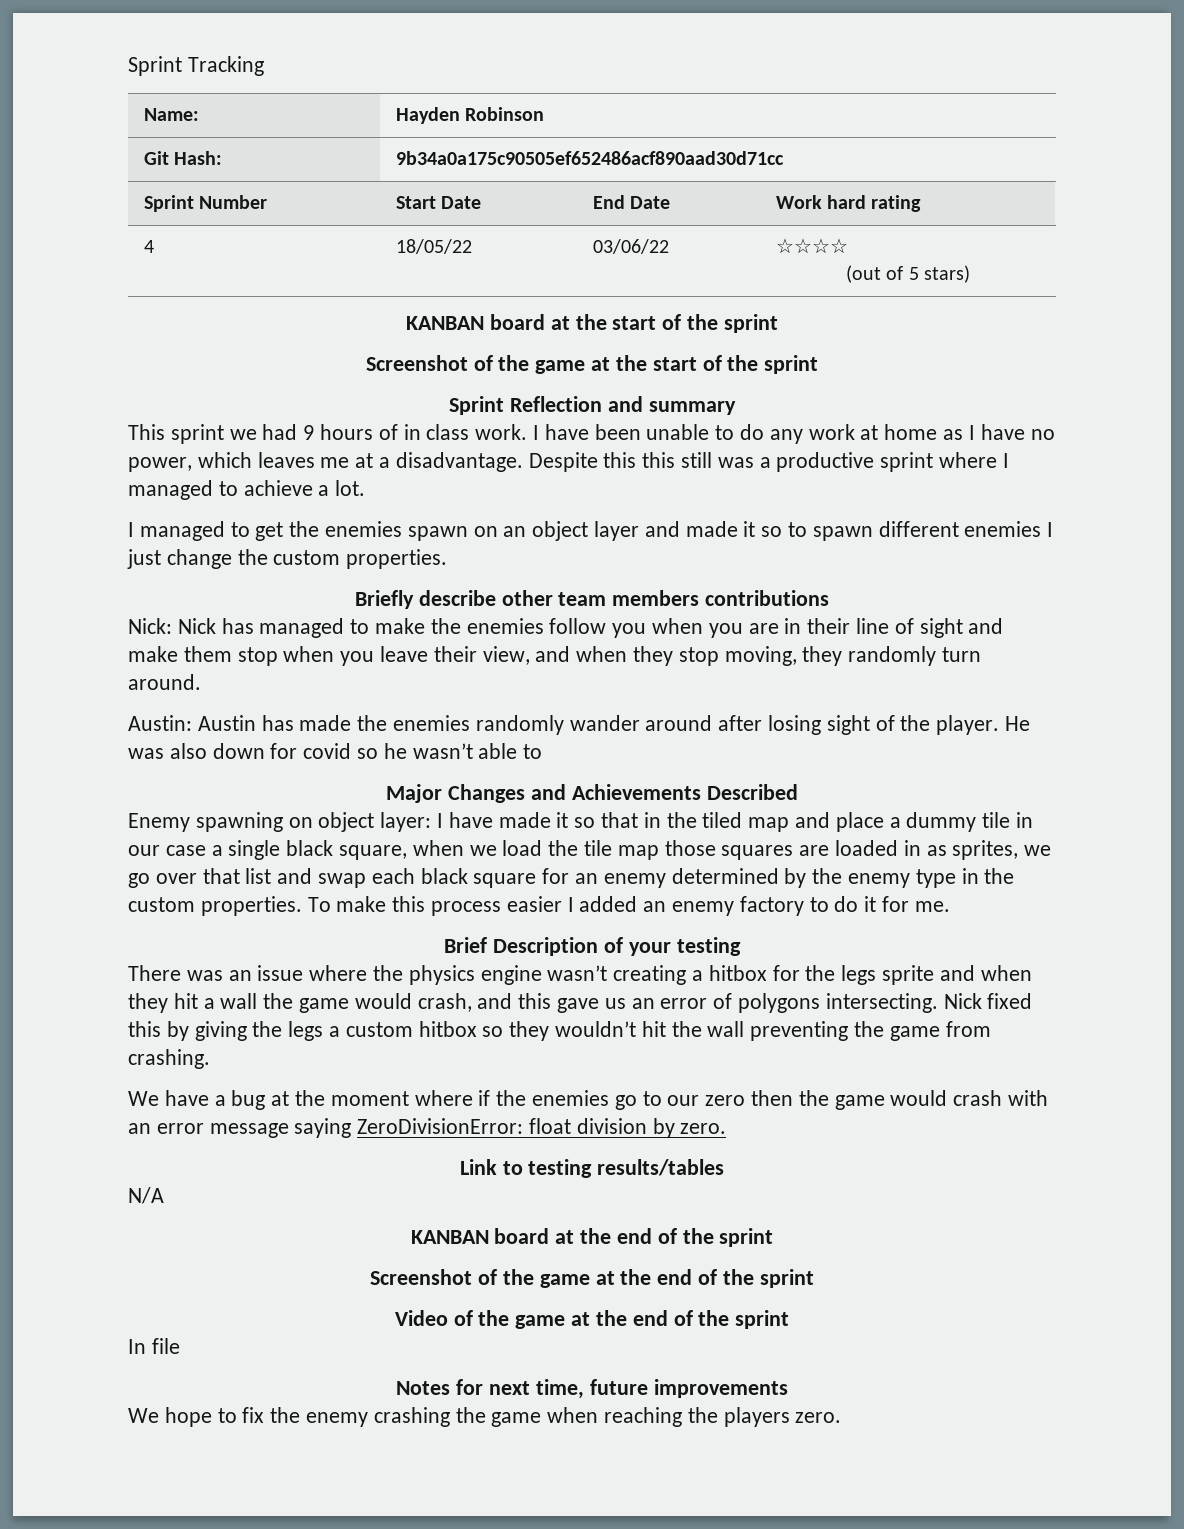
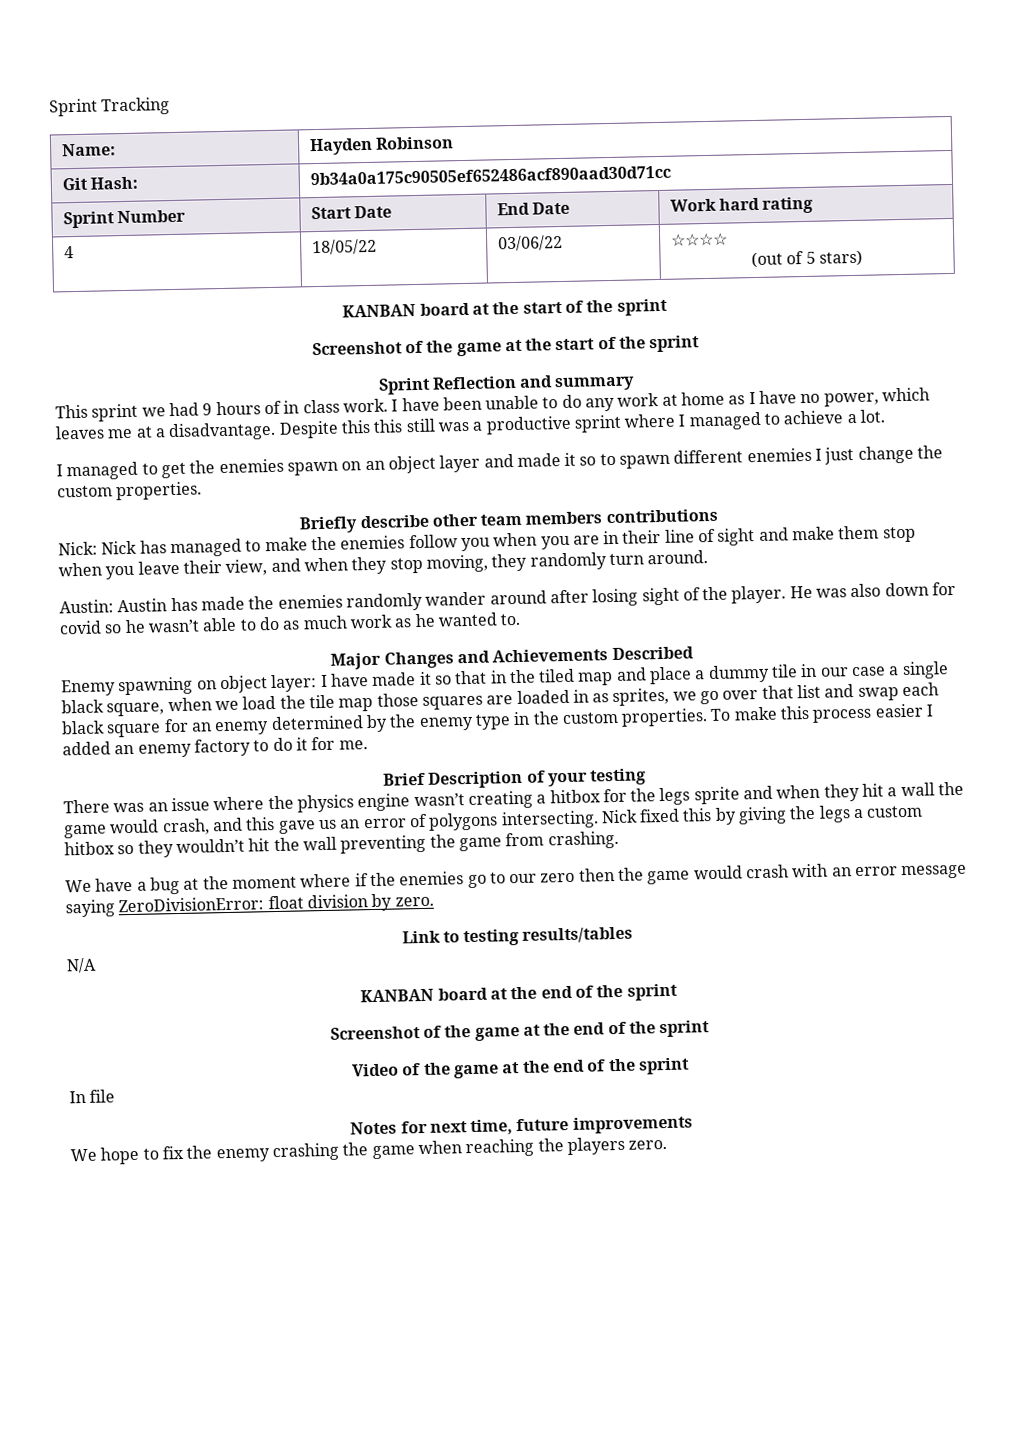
(543, 751) none -> [258,612,522,631] do as much work as he wanted to.

